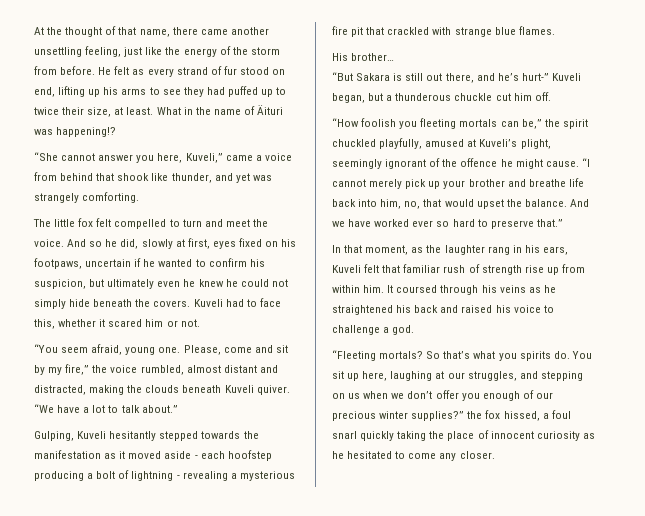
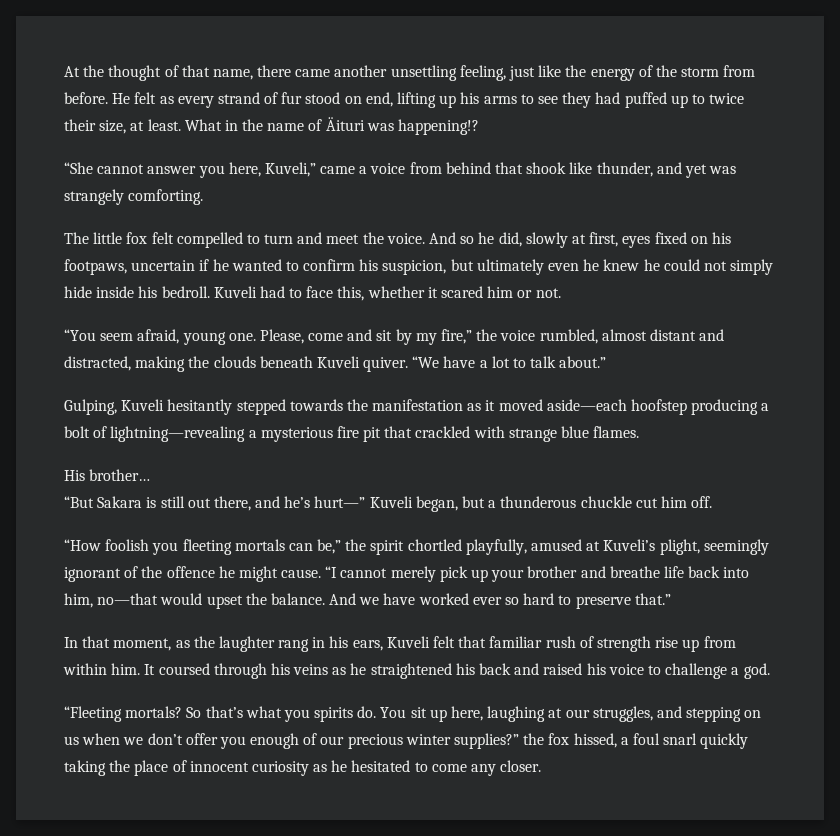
[93,299,191,307] beneath the covers. -> [96,286,210,298] inside his bedroll.
[164,451,225,459] aside - each -> [546,399,627,411] aside—each
[131,471,228,481] lightning - revealing -> [110,426,246,442] lightning—revealing
[521,73,549,81] hurt-” -> [314,496,366,508] hurt—”
[332,139,376,147] chuckled -> [407,539,462,551] chortled
[404,199,442,209] no, that -> [97,593,159,605] no—that

